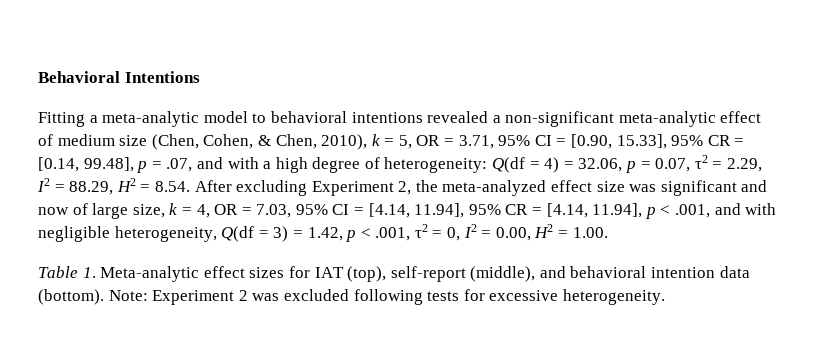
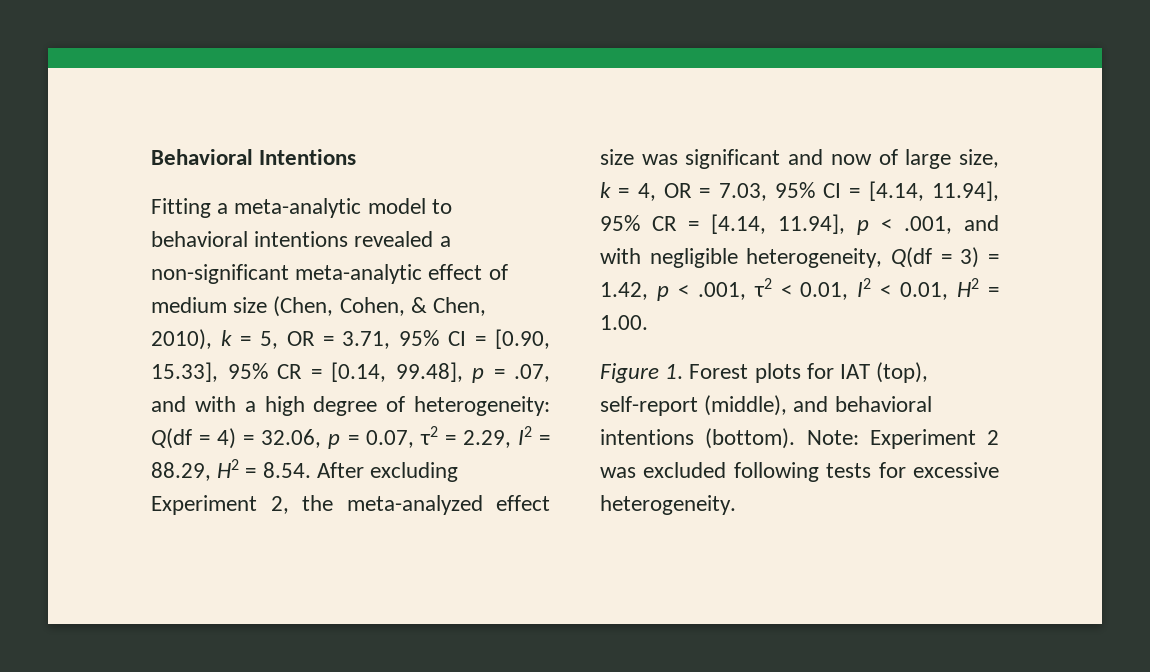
[432,224,608,241] [38,266,285,282] = 0, I2 = 0.00, H2 = 1.00. // Table 1. Meta-analytic effect sizes -> [780,278,1000,300] [600,315,648,330] [600,363,801,383] < 0.01, I2 < 0.01, H2 = 1.00. // Figure 1. Forest plots
[651,266,750,278] intention data -> [600,429,694,445] intentions

